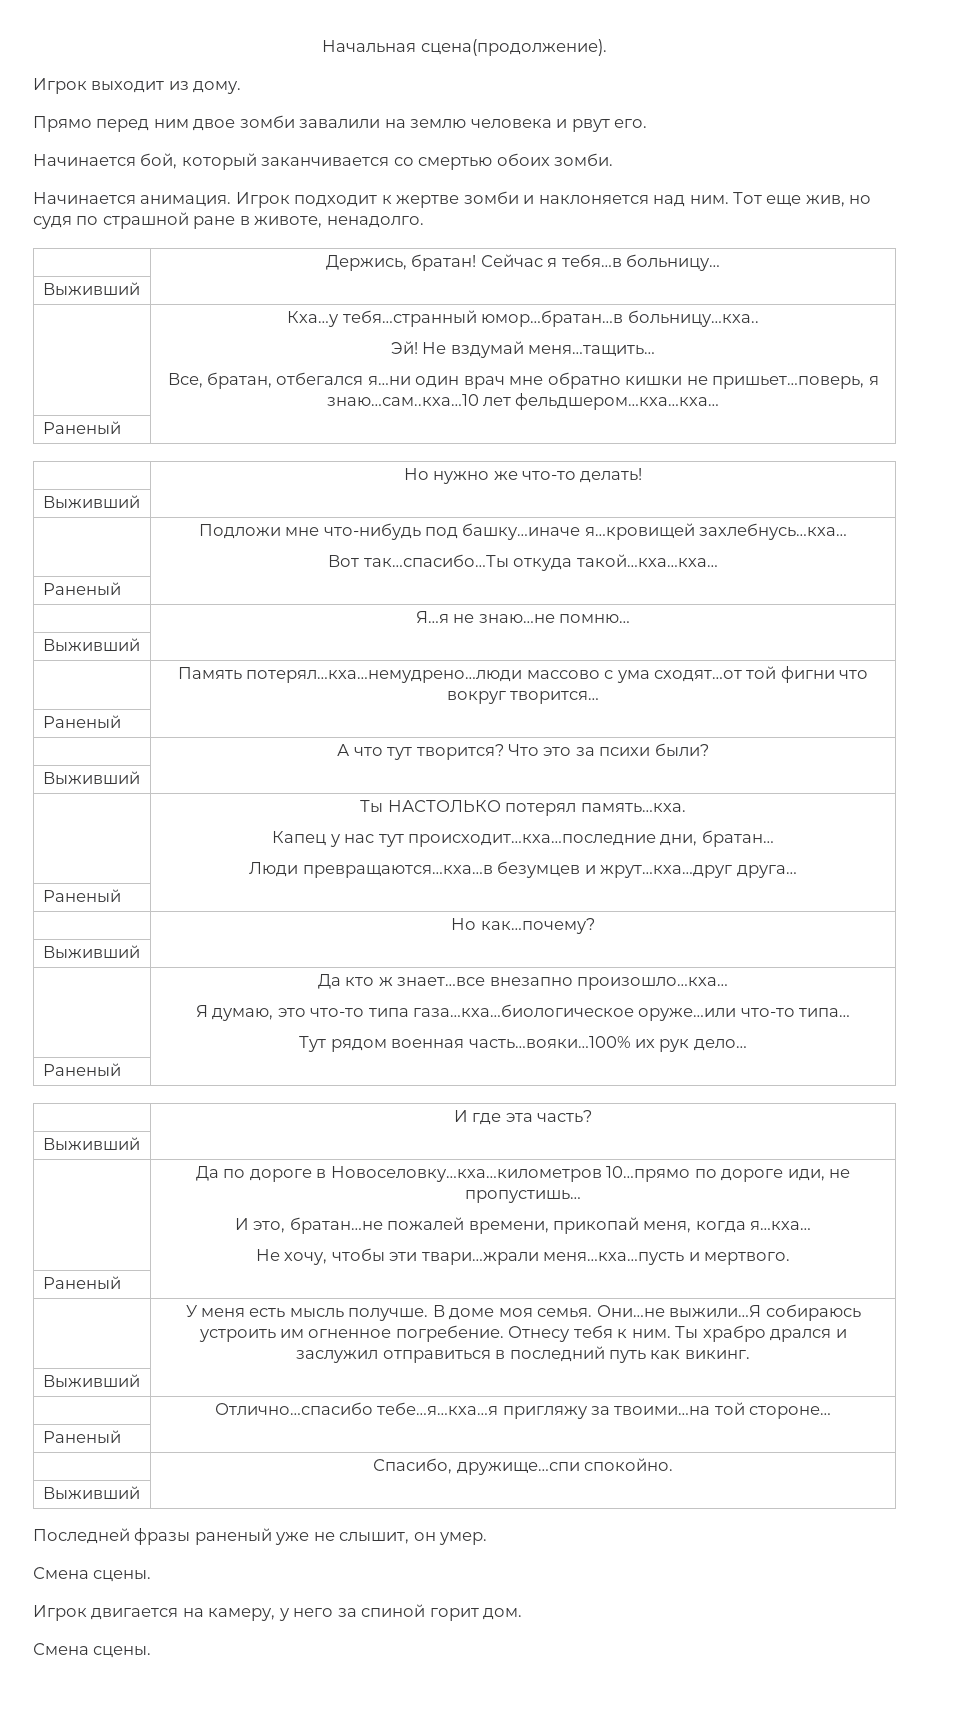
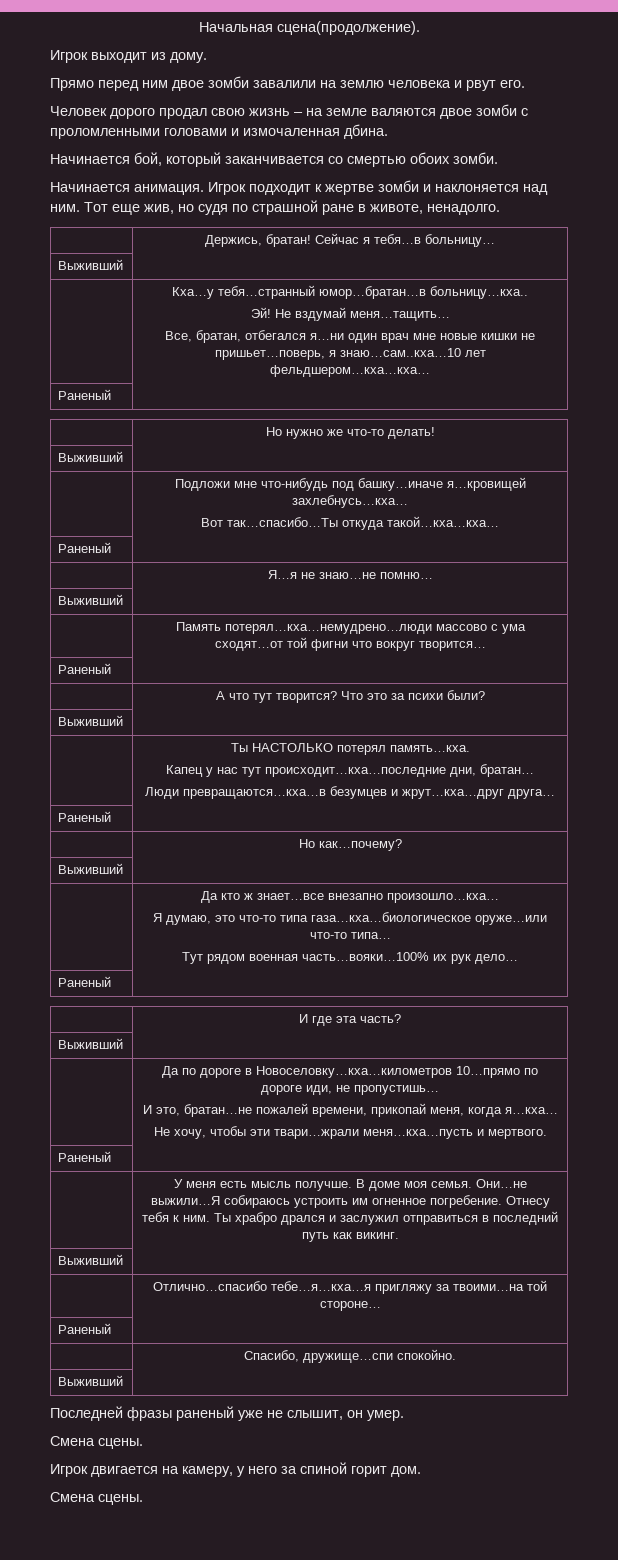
(648, 123) none -> [50,104,528,119] [50,124,388,139] // Человек дорого продал свою жизнь – на земле валяются двое зомби с проломленными головами и измочаленная дбина.
[547,372,621,389] обратно -> [439,333,477,340] новые

